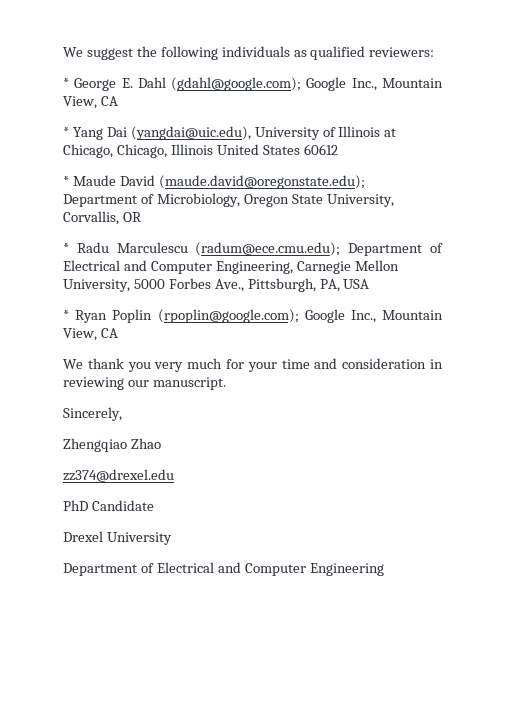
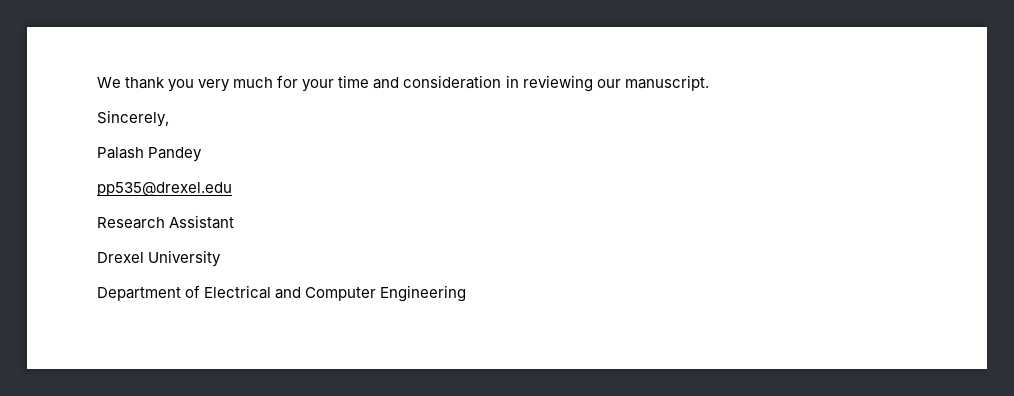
[63,46,435,60] [63,77,443,91] [63,96,118,109] [63,126,397,140] [63,144,338,158] [63,175,365,189] [63,193,394,207] [63,211,142,225] [63,242,443,256] [63,260,399,274] [63,278,370,292] [63,309,443,323] [63,328,118,341] [63,359,83,369] We suggest the following individuals as qualified reviewers: // * George E. Dahl (gdahl@google.com); Google Inc., Mountain View, CA // * Yang Dai (yangdai@uic.edu), University of Illinois at Chicago, Chicago, Illinois United States 60612 // * Maude David (maude.david@oregonstate.edu); Department of Microbiology, Oregon State University, Corvallis, OR // * Radu Marculescu (radum@ece.cmu.edu); Department of Electrical and Computer Engineering, Carnegie Mellon University, 5000 Forbes Ave., Pittsburgh, PA, USA // * Ryan Poplin (rpoplin@google.com); Google Inc., Mountain View, CA // We -> [97,77,121,88] We
[63,438,161,452] [63,469,174,482] [63,500,154,511] Zhengqiao Zhao // zz374@drexel.edu // PhD Candidate -> [97,147,203,162] [97,182,232,196] [97,215,235,229] Palash Pandey // pp535@drexel.edu // Research Assistant

